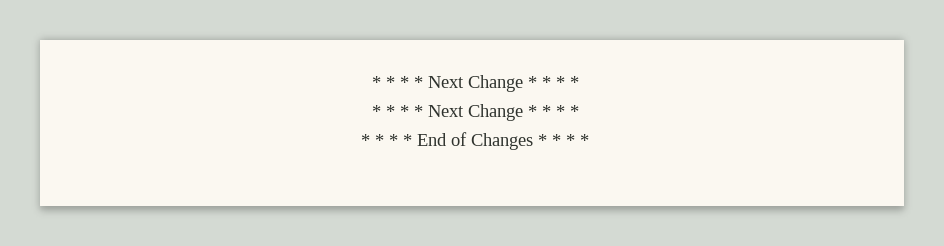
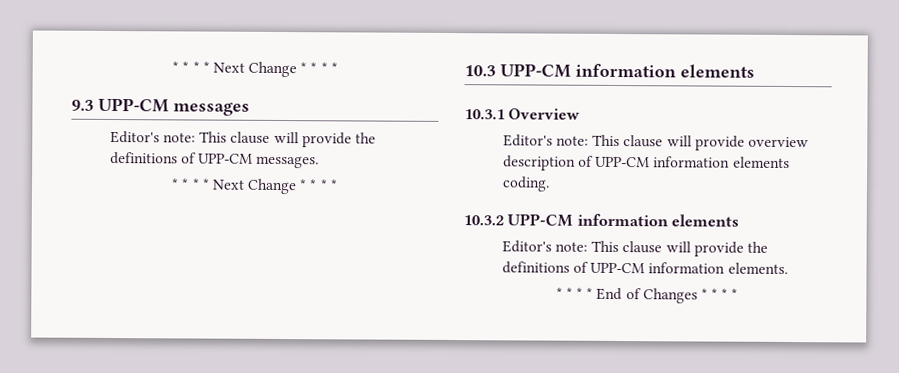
(579, 82) none -> [71,97,250,116] [109,130,377,148] [109,151,320,169] // 9.3 UPP-CM messages // Editor's note: This clause will provide the definitions of UPP-CM messages.
(579, 111) none -> [464,63,755,78] [464,108,581,120] [502,134,810,151] [502,155,790,171] [501,176,550,192] [463,213,740,227] [501,240,769,257] [501,261,788,275] // 10.3 UPP-CM information elements // 10.3.1 Overview // Editor's note: This clause will provide overview description of UPP-CM information elements coding. // 10.3.2 UPP-CM information elements // Editor's note: This clause will provide the definitions of UPP-CM information elements.

